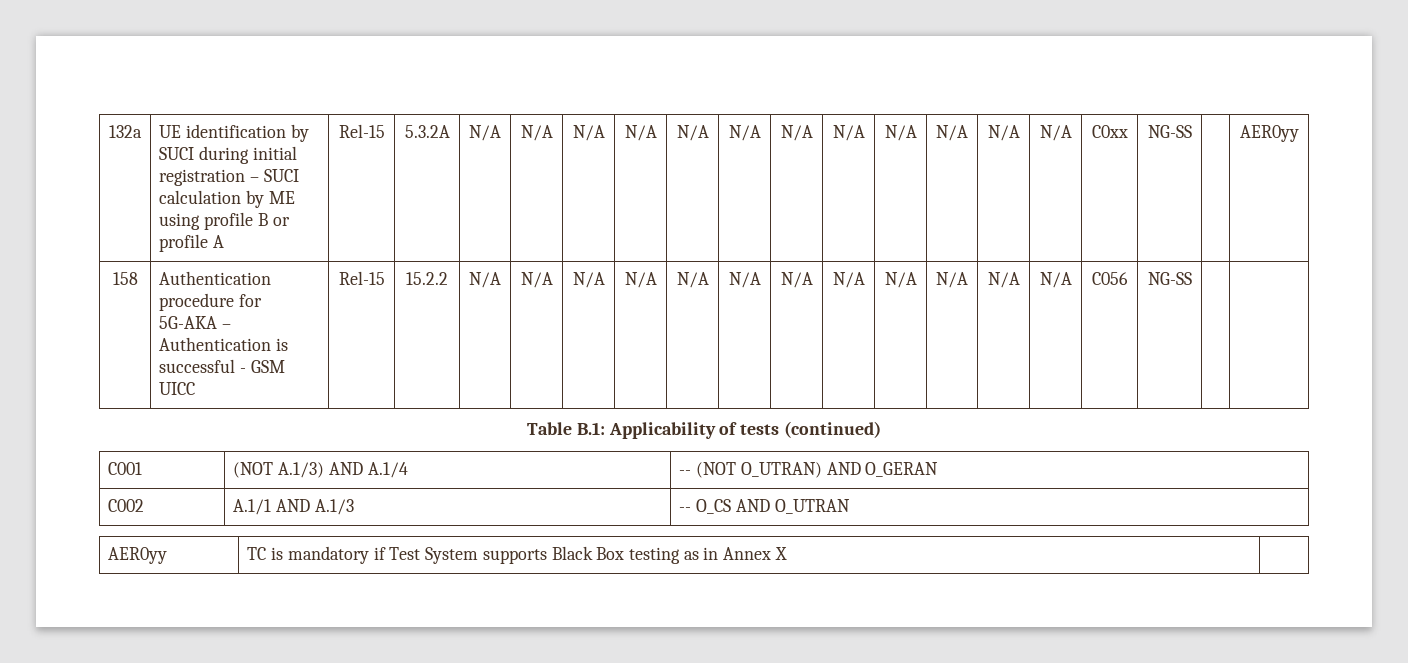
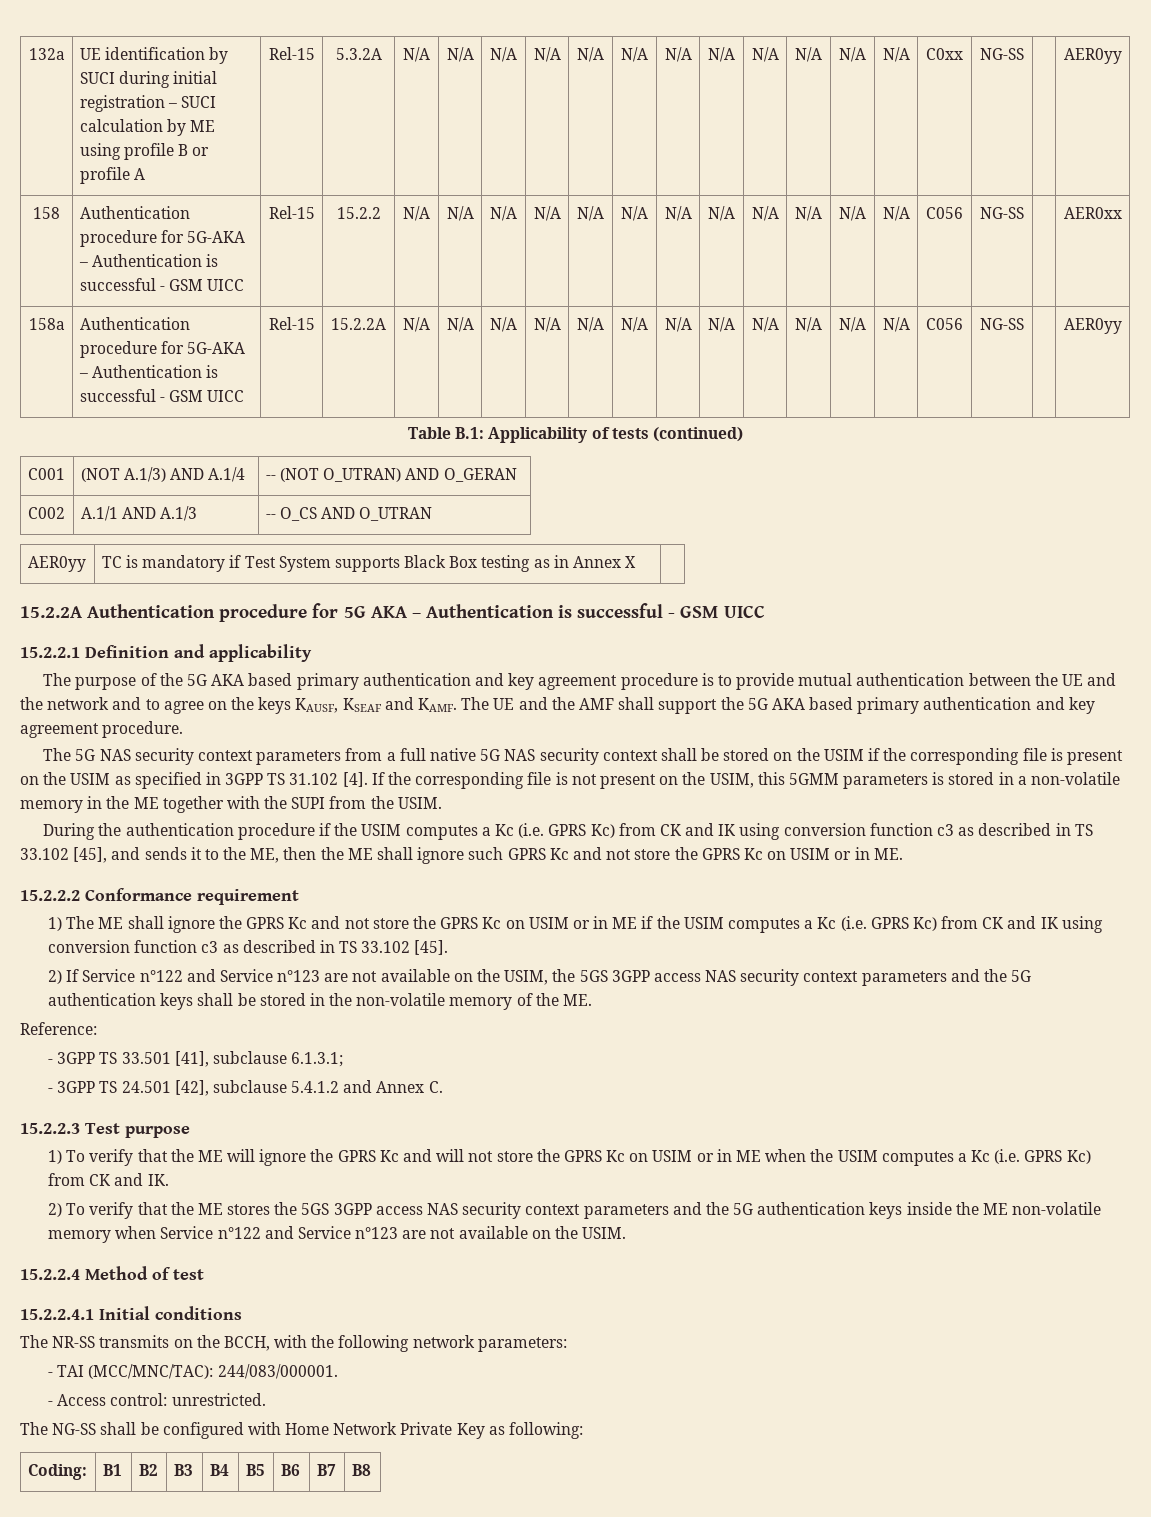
(1192, 278) none -> [1063,207,1122,219] [28,318,65,330] [79,317,190,330] [79,341,246,358] [78,365,219,378] [79,389,245,402] [268,317,315,330] [331,318,386,330] [403,317,430,332] [446,317,474,332] [490,317,517,332] [533,317,561,332] [577,317,604,332] [621,317,648,332] [664,317,692,332] [708,317,735,332] [751,317,779,332] [795,317,822,332] [839,317,866,332] [882,317,910,332] [926,318,963,330] [980,318,1024,330] [1063,318,1122,334] AER0xx // 158a | Authentication procedure for 5G-AKA – Authentication is successful - GSM UICC | Rel-15 | 15.2.2A | N/A | N/A | N/A | N/A | N/A | N/A | N/A | N/A | N/A | N/A | N/A | N/A | C056 | NG-SS | | AER0yy
(787, 553) none -> [20,603,765,622] [20,644,312,662] [43,673,1117,690] [20,697,1095,714] [20,721,184,738] [43,748,1123,765] [20,772,1120,789] [20,796,442,813] [43,823,1093,840] [20,847,903,864] [20,888,299,905] [47,916,1103,933] [47,940,449,955] [47,969,1032,986] [47,993,592,1010] [20,1022,97,1035] [47,1051,344,1067] [47,1080,443,1096] [20,1123,190,1138] [47,1149,1091,1166] [47,1173,169,1186] [47,1202,1102,1219] [47,1226,627,1243] [20,1266,204,1280] [20,1306,242,1320] [20,1335,567,1352] [47,1364,338,1379] [47,1393,266,1406] [20,1422,584,1439] [27,1464,87,1480] [102,1464,122,1476] [138,1464,158,1476] [173,1464,193,1476] [209,1464,229,1476] [245,1464,265,1476] [280,1464,300,1476] [316,1464,336,1476] [351,1464,371,1476] // 15.2.2A Authentication procedure for 5G AKA – Authentication is successful - GSM UICC // 15.2.2.1 Definition and applicability // The purpose of the 5G AKA based primary authentication and key agreement procedure is to provide mutual authentication between the UE and the network and to agree on the keys KAUSF, KSEAF and KAMF. The UE and the AMF shall support the 5G AKA based primary authentication and key agreement procedure. // The 5G NAS security context parameters from a full native 5G NAS security context shall be stored on the USIM if the corresponding file is present on the USIM as specified in 3GPP TS 31.102 [4]. If the corresponding file is not present on the USIM, this 5GMM parameters is stored in a non-volatile memory in the ME together with the SUPI from the USIM. // During the authentication procedure if the USIM computes a Kc (i.e. GPRS Kc) from CK and IK using conversion function c3 as described in TS 33.102 [45], and sends it to the ME, then the ME shall ignore such GPRS Kc and not store the GPRS Kc on USIM or in ME. // 15.2.2.2 Conformance requirement // 1) The ME shall ignore the GPRS Kc and not store the GPRS Kc on USIM or in ME if the USIM computes a Kc (i.e. GPRS Kc) from CK and IK using conversion function c3 as described in TS 33.102 [45]. // 2) If Service n°122 and Service n°123 are not available on the USIM, the 5GS 3GPP access NAS security context parameters and the 5G authentication keys shall be stored in the non-volatile memory of the ME. // Reference: // - 3GPP TS 33.501 [41], subclause 6.1.3.1; // - 3GPP TS 24.501 [42], subclause 5.4.1.2 and Annex C. // 15.2.2.3 Test purpose // 1) To verify that the ME will ignore the GPRS Kc and will not store the GPRS Kc on USIM or in ME when the USIM computes a Kc (i.e. GPRS Kc) from CK and IK. // 2) To verify that the ME stores the 5GS 3GPP access NAS security context parameters and the 5G authentication keys inside the ME non-volatile memory when Service n°122 and Service n°123 are not available on the USIM. // 15.2.2.4 Method of test // 15.2.2.4.1 Initial conditions // The NR-SS transmits on the BCCH, with the following network parameters: // - TAI (MCC/MNC/TAC): 244/083/000001. // - Access control: unrestricted. // The NG-SS shall be configured with Home Network Private Key as following: // Coding: | B1 | B2 | B3 | B4 | B5 | B6 | B7 | B8

